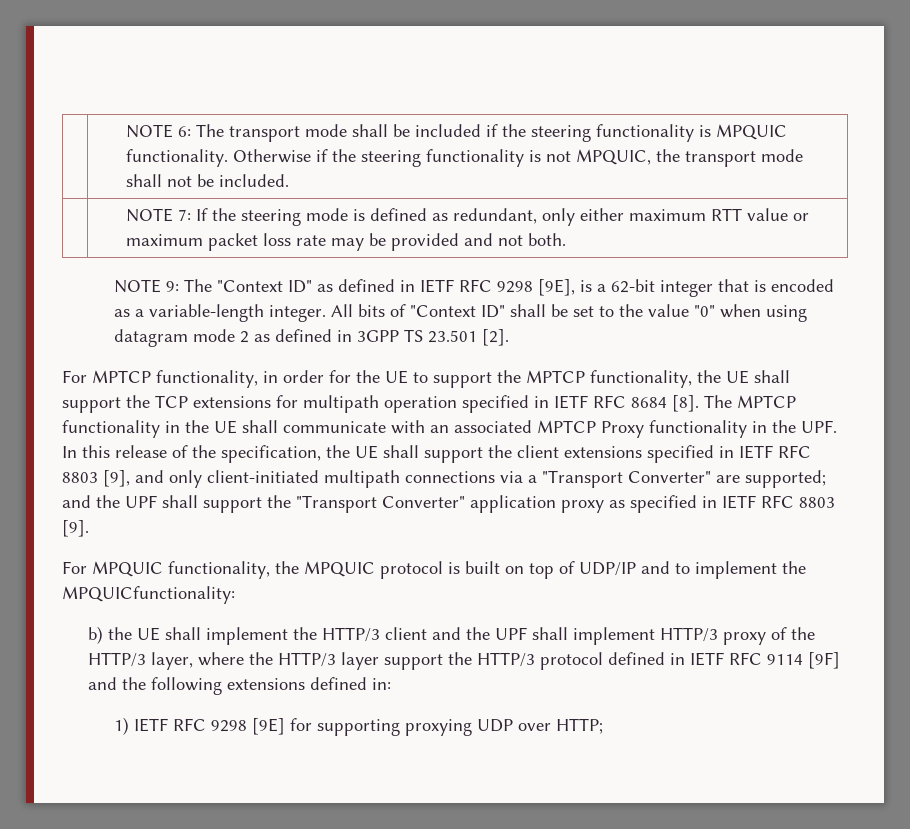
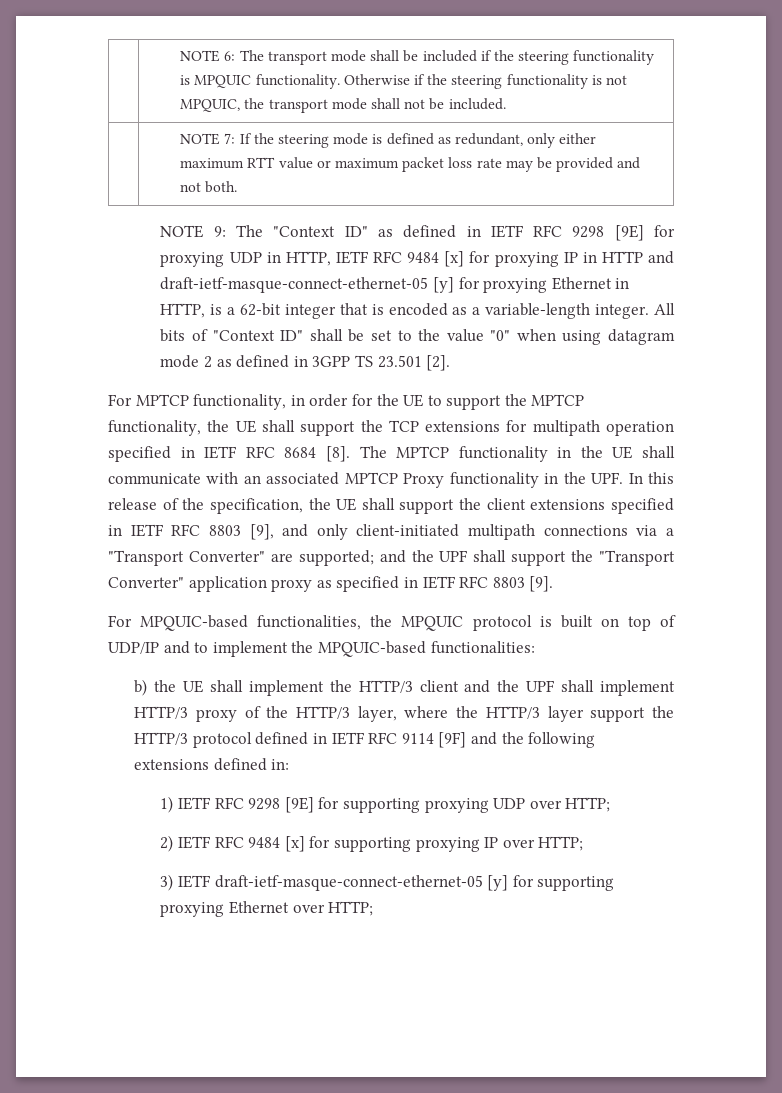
[538,279,576,296] [9E], -> [614,225,676,241] [160,251,674,267] [160,277,630,293] [160,303,206,318] [9E] for proxying UDP in HTTP, IETF RFC 9484 [x] for proxying IP in HTTP and draft-ietf-masque-connect-ethernet-05 [y] for proxying Ethernet in HTTP,
[92,561,270,579] MPQUIC functionality, -> [140,615,362,631] MPQUIC-based functionalities,
[62,586,235,604] MPQUICfunctionality: -> [317,641,535,657] MPQUIC-based functionalities:
(604, 726) none -> [160,835,584,852] [160,874,615,891] [160,901,374,917] // 2) IETF RFC 9484 [x] for supporting proxying IP over HTTP; // 3) IETF draft-ietf-masque-connect-ethernet-05 [y] for supporting proxying Ethernet over HTTP;

